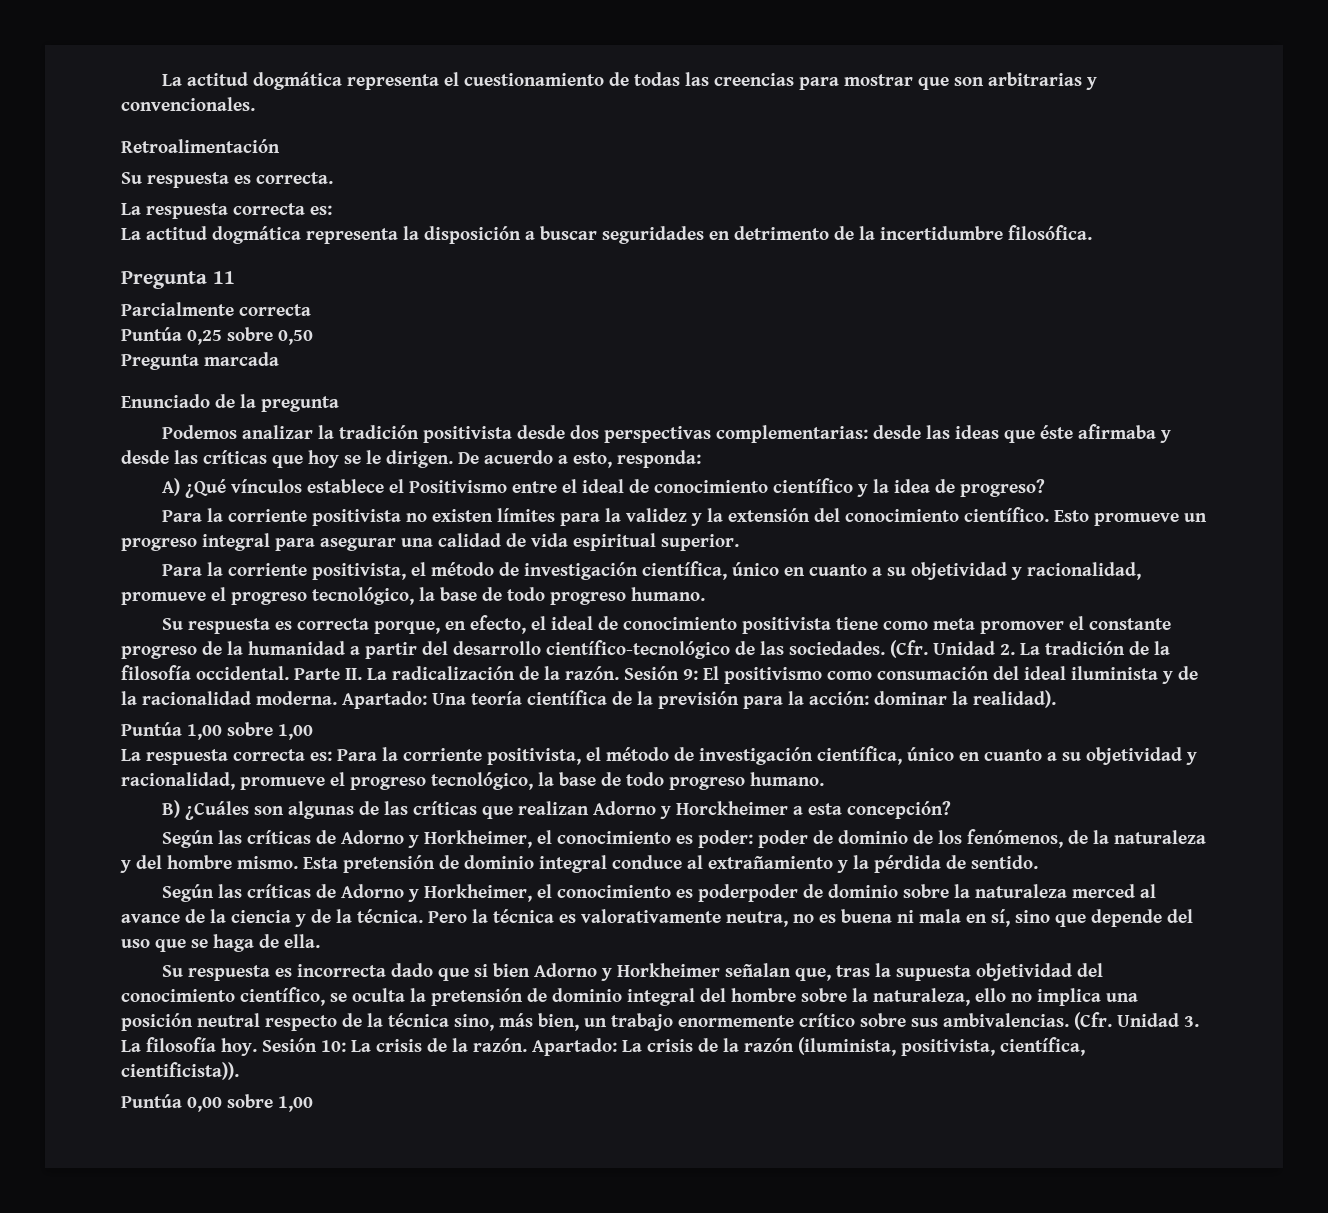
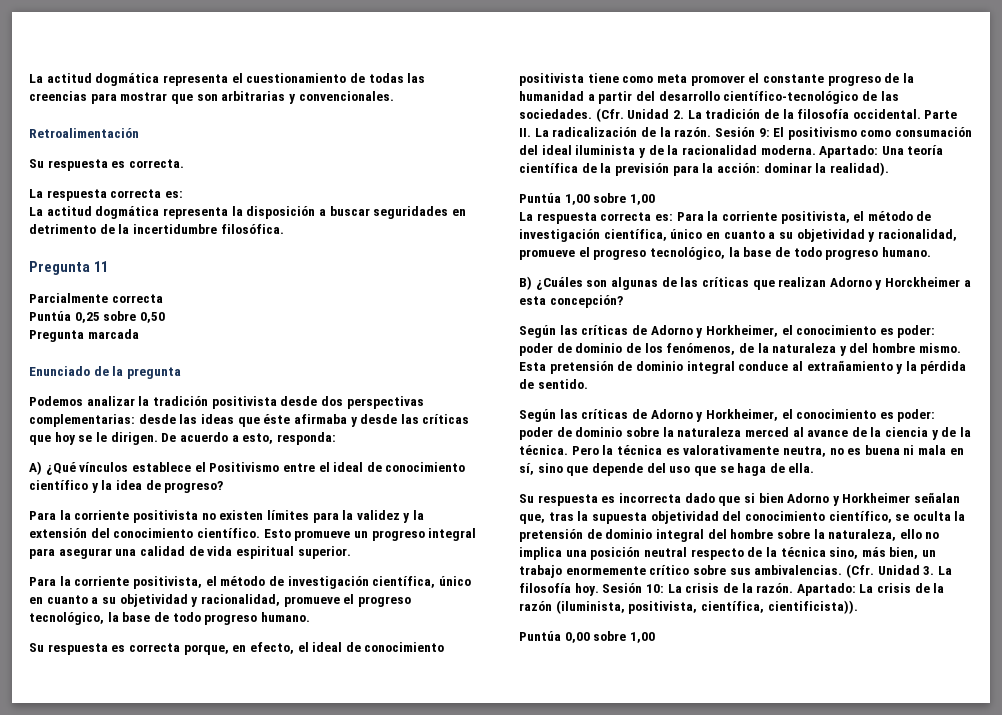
[698,884,799,902] poderpoder -> [897,409,936,422] [519,427,553,440] poder: poder

